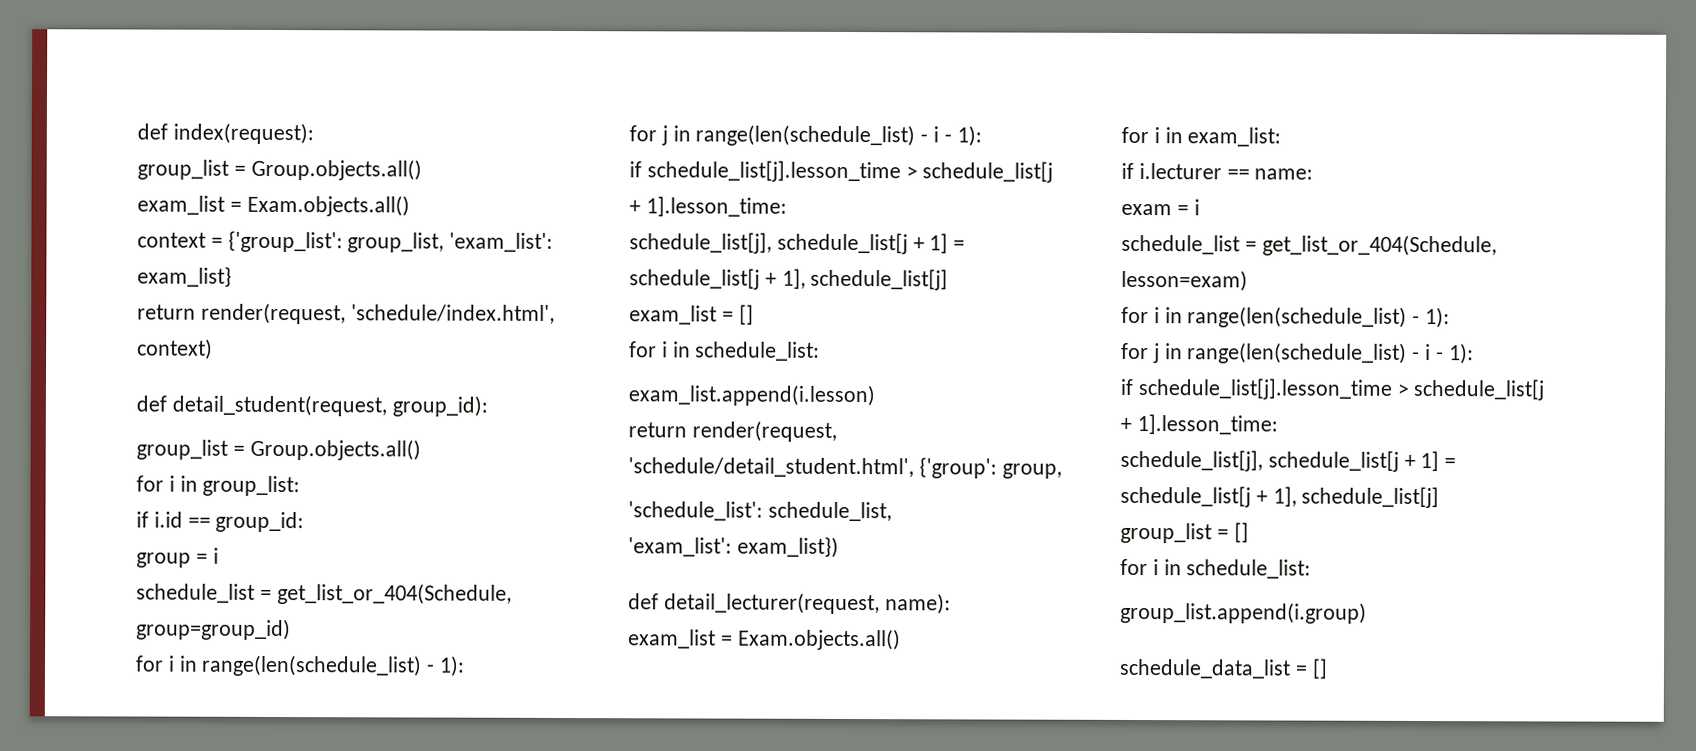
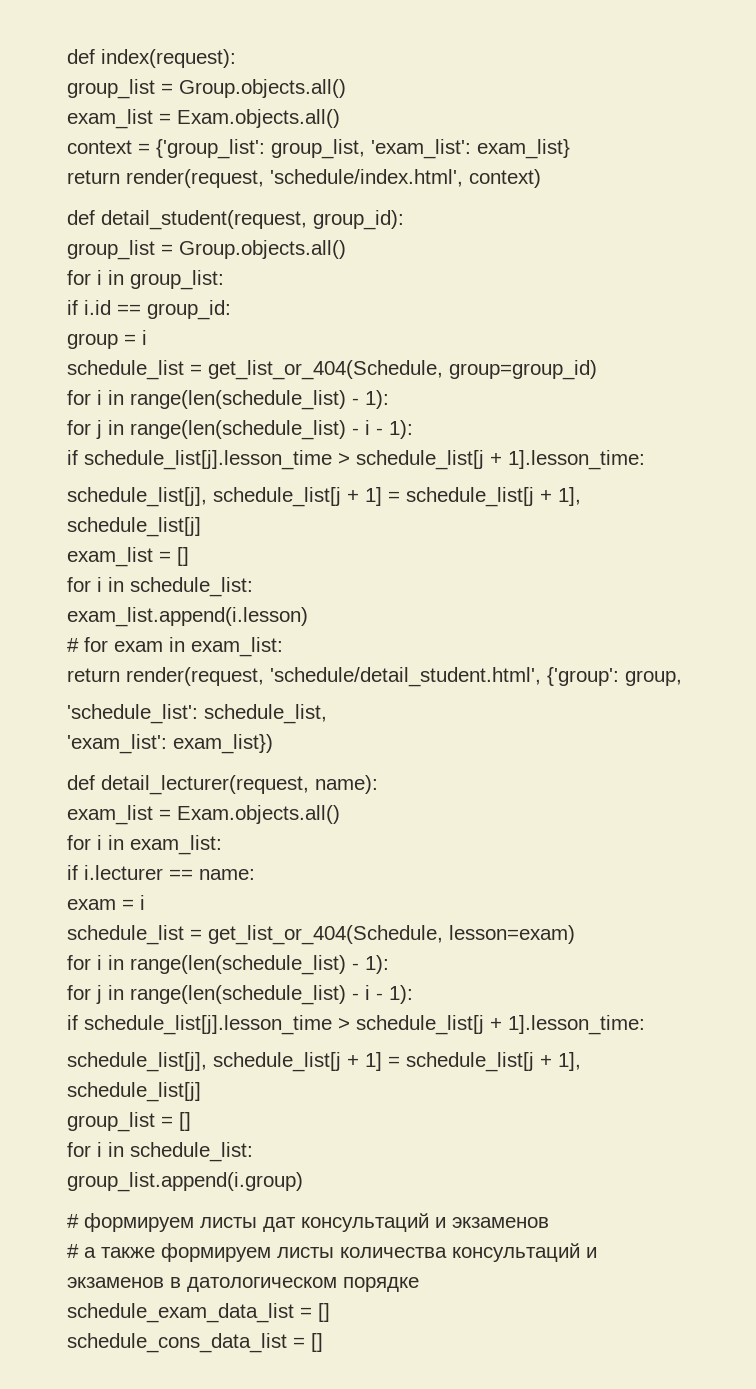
(875, 395) none -> [67,637,283,657] // # for exam in exam_list:
[1119,658,1328,679] schedule_data_list = [] -> [67,1213,549,1232] [67,1243,597,1262] [67,1277,419,1292] [67,1303,330,1323] [67,1333,323,1353] # формируем листы дат консультаций и экзаменов // # а также формируем листы количества консультаций и экзаменов в датологическом порядке // schedule_exam_data_list = [] // schedule_cons_data_list = []

